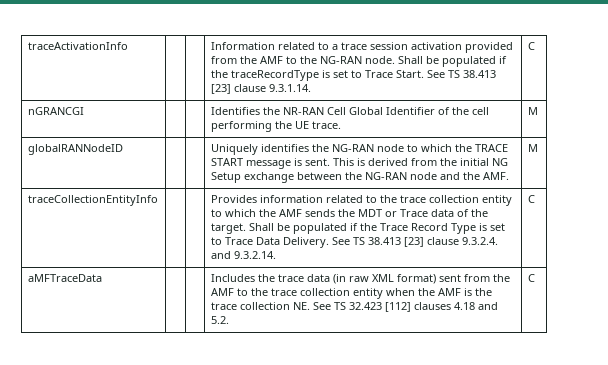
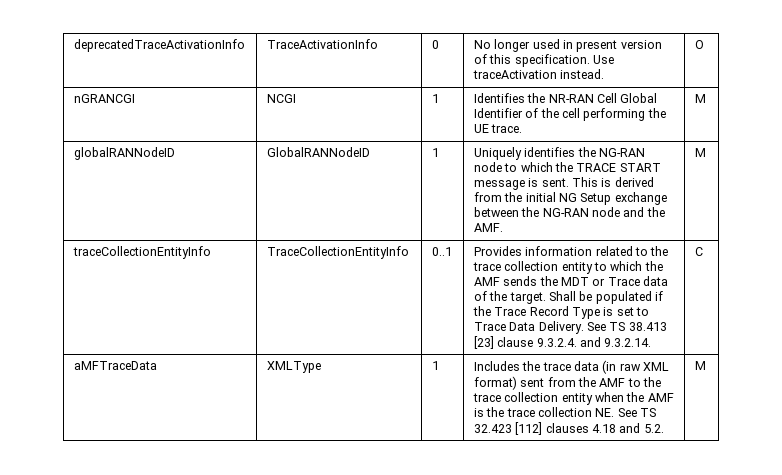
[27,42,128,50] [210,42,513,53] [210,56,507,67] [210,70,496,81] [210,84,311,94] [527,42,535,50] traceActivationInfo | | | Information related to a trace session activation provided from the AMF to the NG-RAN node. Shall be populated if the traceRecordType is set to Trace Start. See TS 38.413 [23] clause 9.3.1.14. | C -> [73,39,245,52] [266,39,378,49] [431,40,439,49] [473,39,662,52] [473,54,614,67] [472,69,605,79] [694,40,704,49] deprecatedTraceActivationInfo | TraceActivationInfo | 0 | No longer used in present version of this specification. Use traceActivation instead. | O
(84, 111) | -> [266,94,296,103] [431,94,439,103] NCGI | 1
(123, 149) | -> [266,147,370,157] [431,148,439,157] GlobalRANNodeID | 1
(158, 200) | -> [266,246,409,259] [431,247,452,256] TraceCollectionEntityInfo | 0..1
(102, 278) | -> [266,361,321,373] [431,361,439,370] XMLType | 1
[527,274,535,282] C -> [694,361,706,370] M

